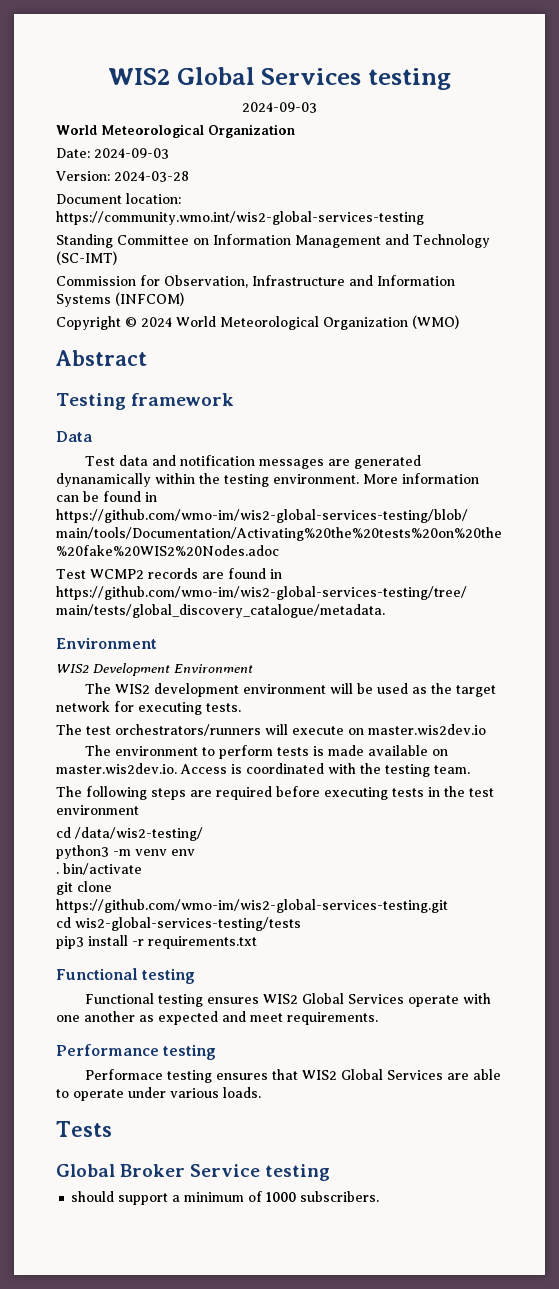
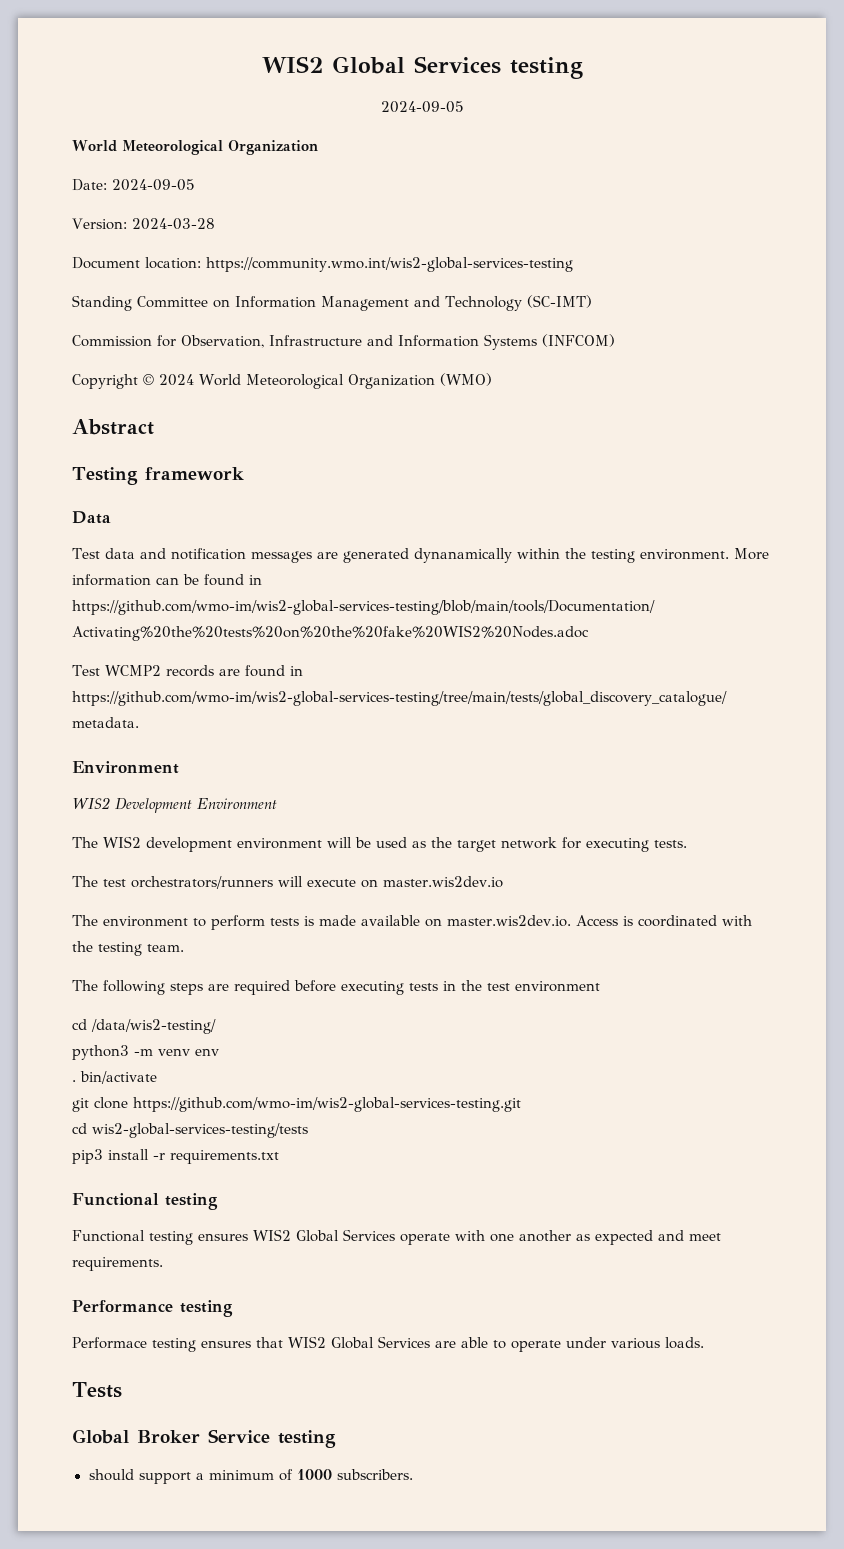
[242,102,317,113] 2024-09-03 -> [380,101,464,113] 2024-09-05
[94,148,169,159] 2024-09-03 -> [112,179,195,191] 2024-09-05

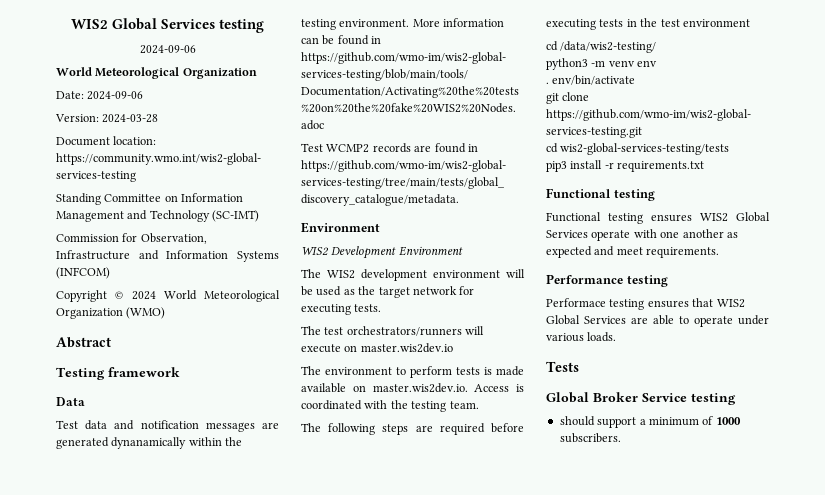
[380,101,464,113] 2024-09-05 -> [139,45,196,54] 2024-09-06
[112,179,195,191] 2024-09-05 -> [87,91,144,100] 2024-09-06
[80,1071,157,1084] bin/activate -> [552,75,636,85] env/bin/activate

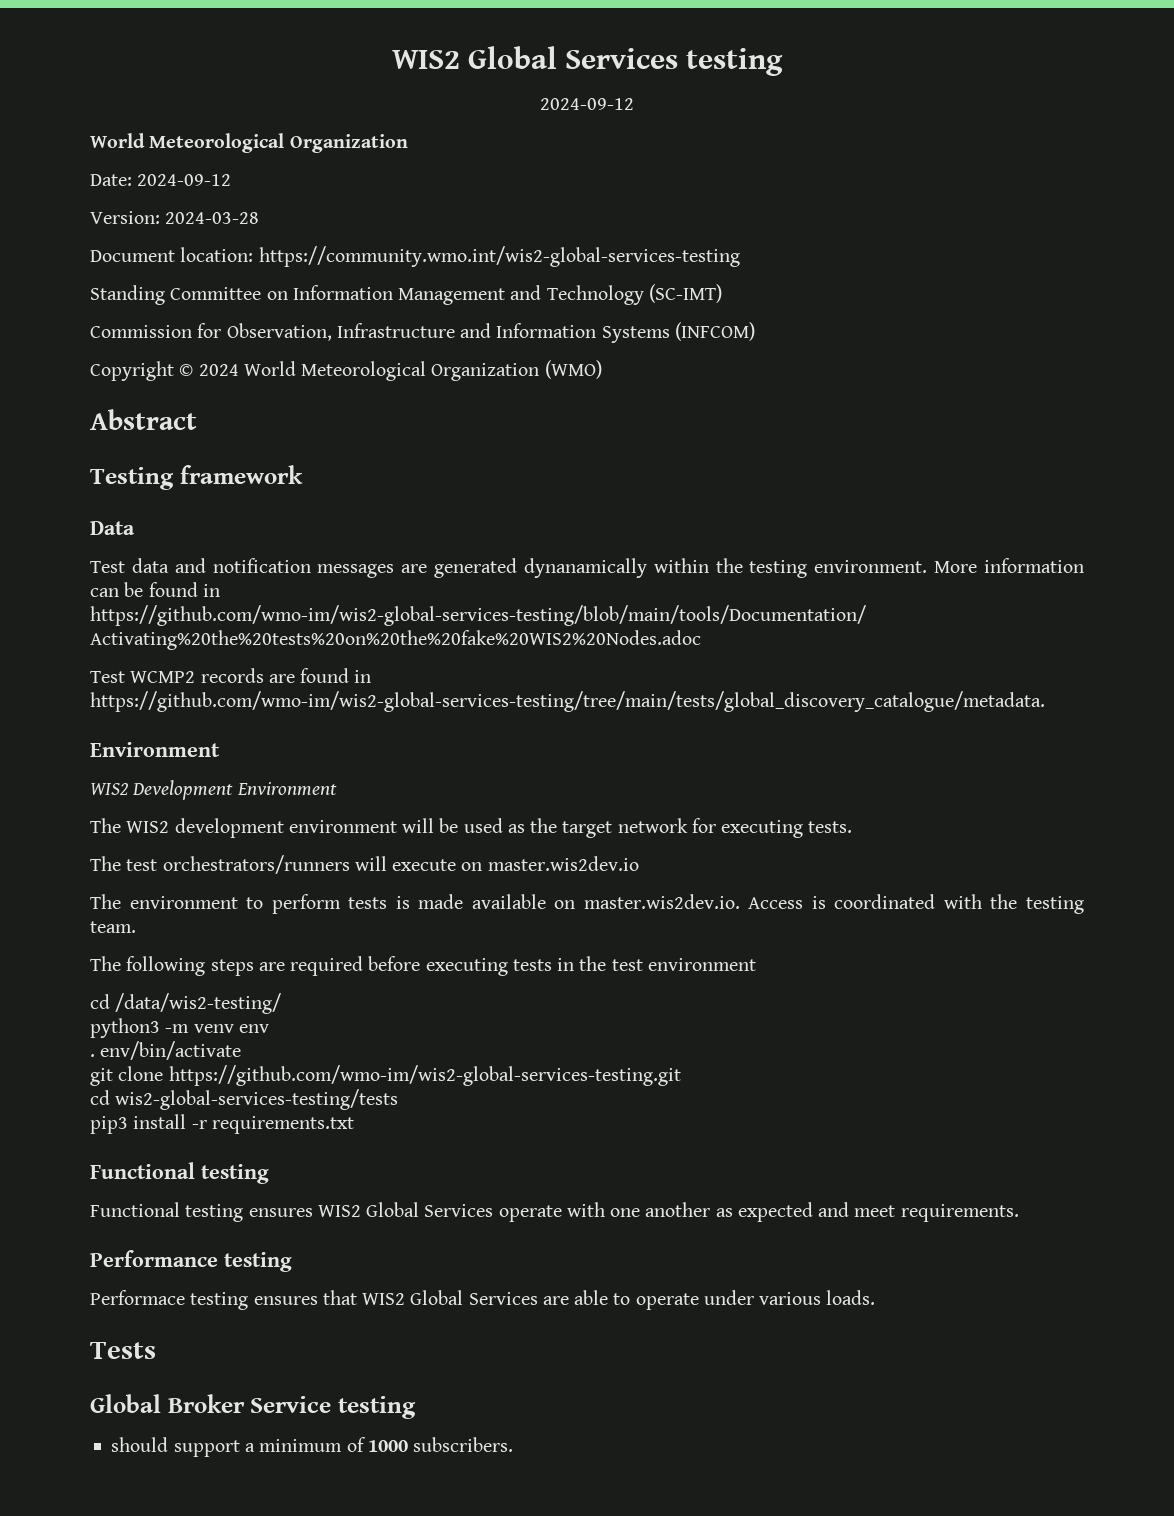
[139,45,196,54] 2024-09-06 -> [540,98,634,110] 2024-09-12
[87,91,144,100] 2024-09-06 -> [137,174,232,186] 2024-09-12

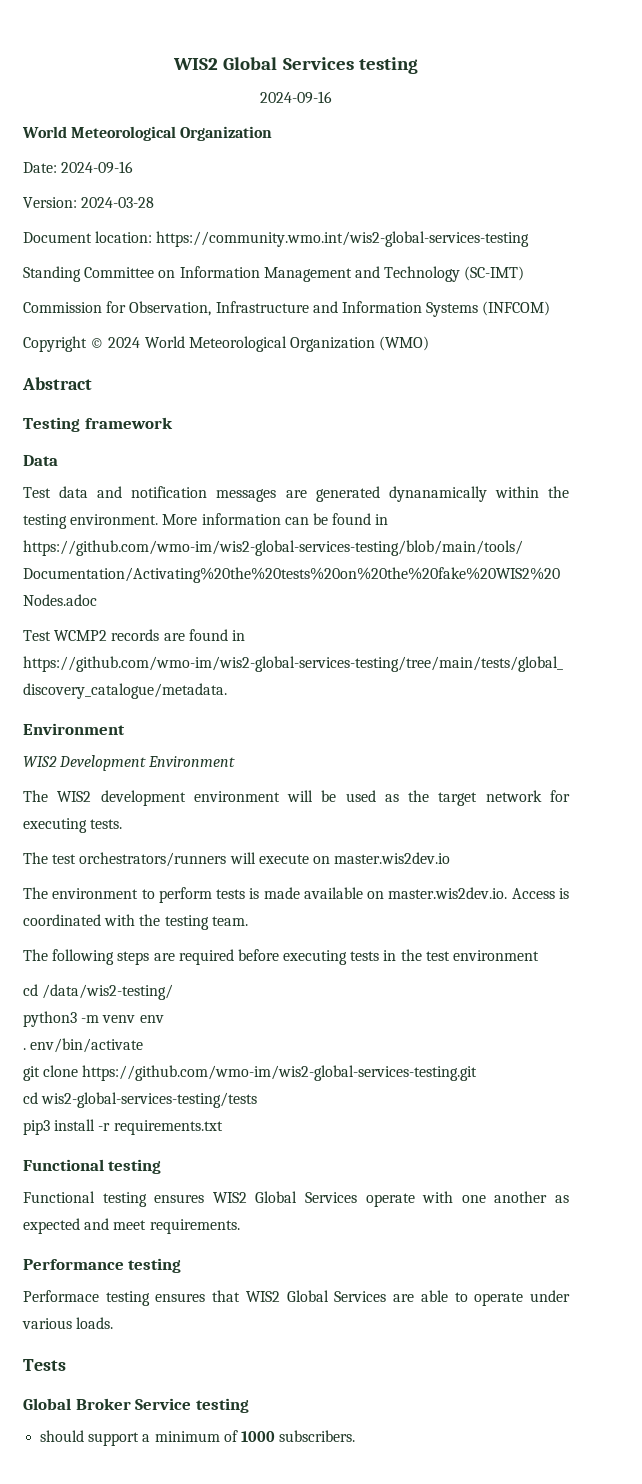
[540,98,634,110] 2024-09-12 -> [260,91,332,104] 2024-09-16
[137,174,232,186] 2024-09-12 -> [61,161,134,174] 2024-09-16

